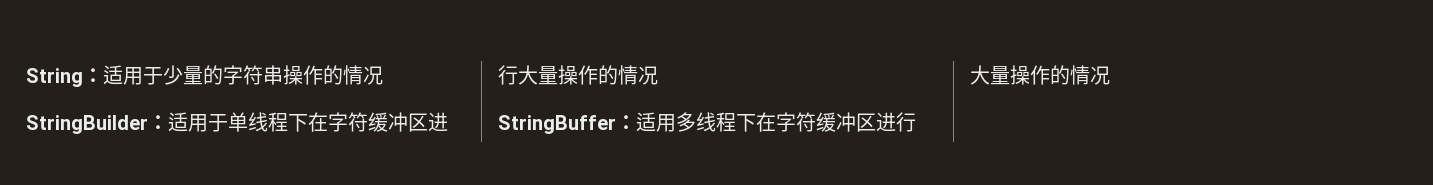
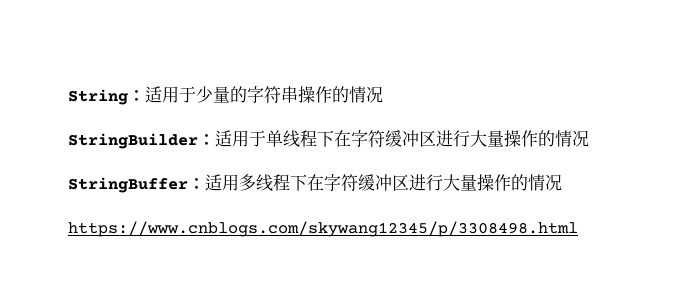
(1110, 75) none -> [68,221,578,237] // https://www.cnblogs.com/skywang12345/p/3308498.html

